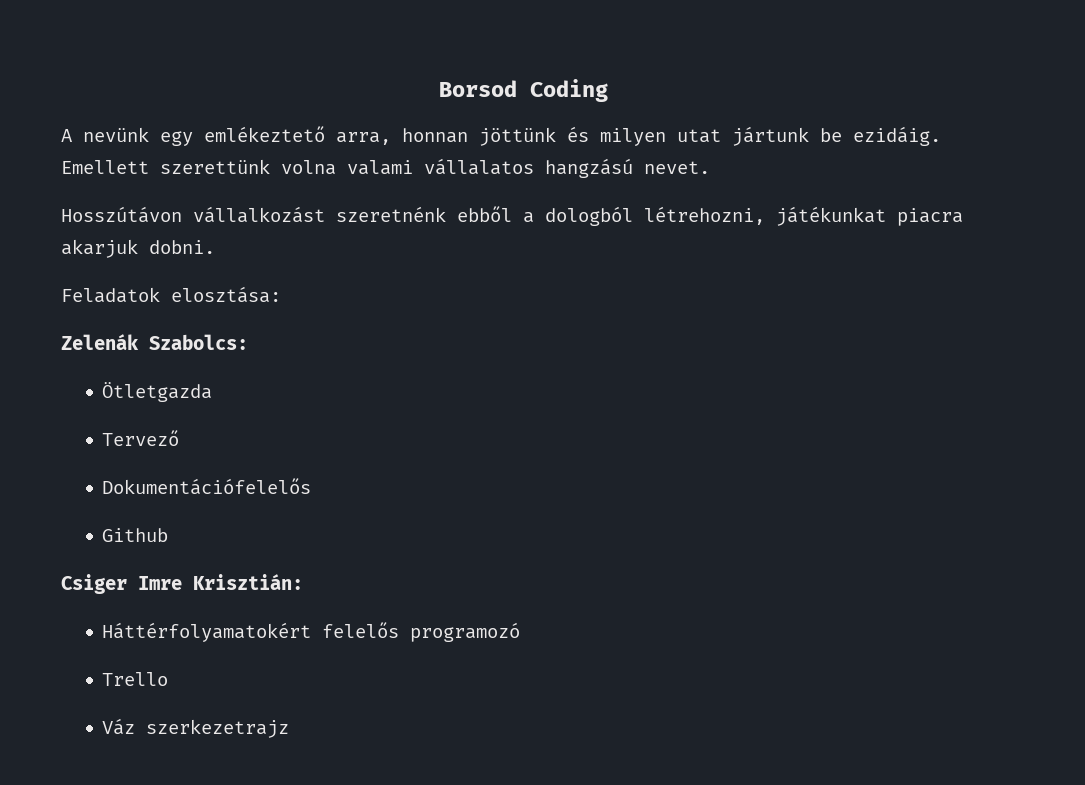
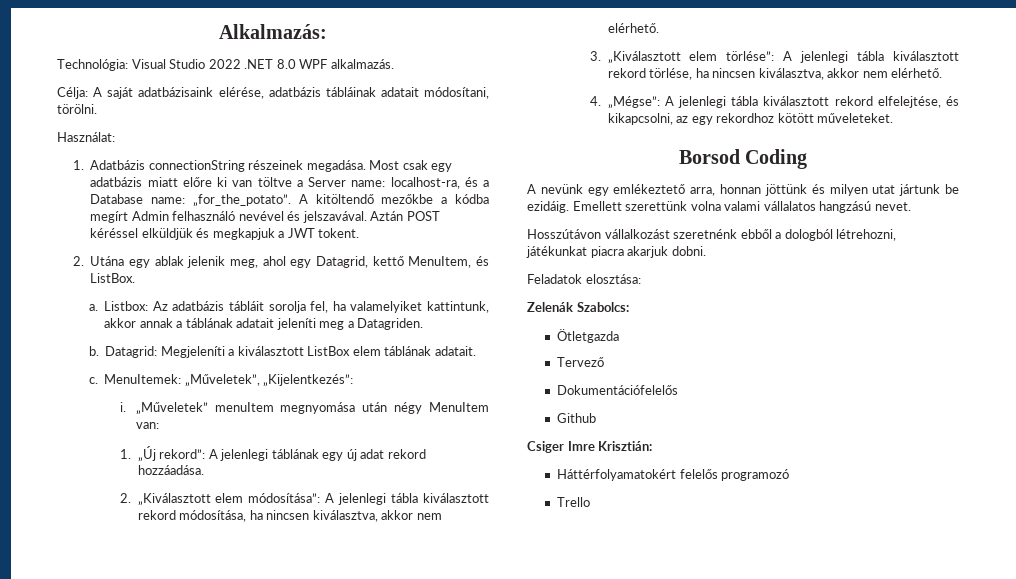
(439, 88) none -> [219,24,327,39] [57,59,394,71] [57,87,489,99] [57,104,97,114] [57,132,115,142] [72,160,453,172] [90,177,489,189] [90,194,489,207] [90,211,440,223] [90,228,360,240] [72,256,489,268] [90,273,136,283] [88,301,489,313] [104,318,424,330] [88,346,476,358] [88,374,354,387] [120,402,489,415] [135,422,159,429] [120,446,426,462] [137,465,204,475] [120,493,490,506] [137,510,442,522] [607,23,659,33] [590,51,959,64] [607,68,943,80] [590,96,959,109] [607,113,894,125] Alkalmazás: // Technológia: Visual Studio 2022 .NET 8.0 WPF alkalmazás. // Célja: A saját adatbázisaink elérése, adatbázis tábláinak adatait módosítani, törölni. // Használat: // 1. Adatbázis connectionString részeinek megadása. Most csak egy adatbázis miatt előre ki van töltve a Server name: localhost-ra, és a Database name: „for_the_potato”. A kitöltendő mezőkbe a kódba megírt Admin felhasználó nevével és jelszavával. Aztán POST kéréssel elküldjük és megkapjuk a JWT tokent. // 2. Utána egy ablak jelenik meg, ahol egy Datagrid, kettő MenuItem, és ListBox. // a. Listbox: Az adatbázis tábláit sorolja fel, ha valamelyiket kattintunk, akkor annak a táblának adatait jeleníti meg a Datagriden. // b. Datagrid: Megjeleníti a kiválasztott ListBox elem táblának adatait. // c. MenuItemek: „Műveletek”, „Kijelentkezés”: // i. „Műveletek” menuItem megnyomása után négy MenuItem van: // 1. „Új rekord”: A jelenlegi táblának egy új adat rekord hozzáadása. // 2. „Kiválasztott elem módosítása”: A jelenlegi tábla kiválasztott rekord módosítása, ha nincsen kiválasztva, akkor nem elérhető. // 3. „Kiválasztott elem törlése”: A jelenlegi tábla kiválasztott rekord törlése, ha nincsen kiválasztva, akkor nem elérhető. // 4. „Mégse”: A jelenlegi tábla kiválasztott rekord elfelejtése, és kikapcsolni, az egy rekordhoz kötött műveleteket. //
[102,718,290,738] // Váz szerkezetrajz -> (591, 502) none

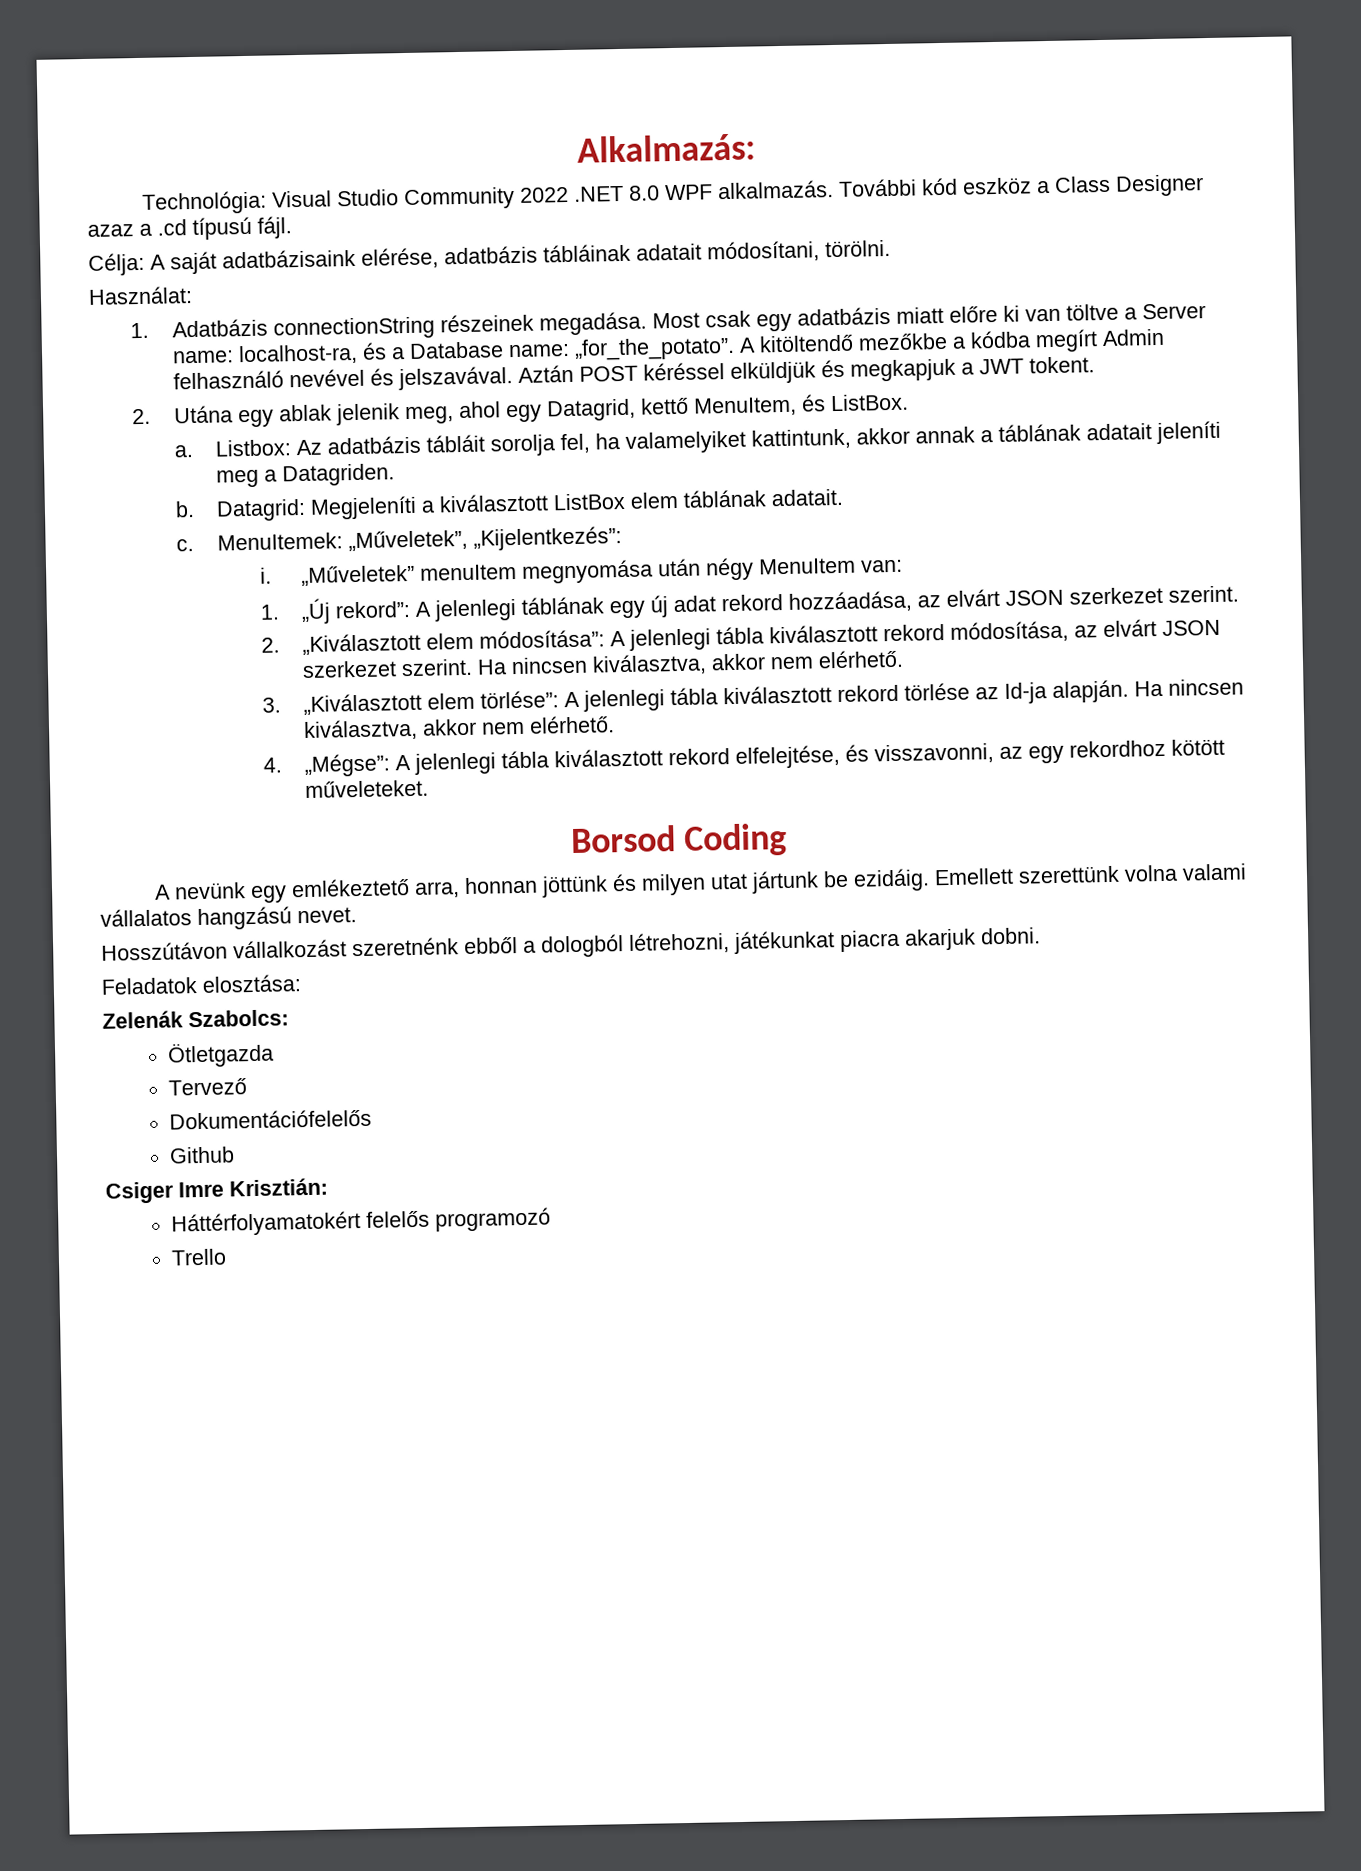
(206, 64) none -> [403,186,515,211] Community
(394, 64) none -> [837,174,1204,197] [87,216,292,240] További kód eszköz a Class Designer azaz a .cd típusú fájl.
[137,465,204,475] hozzáadása. -> [788,585,1240,613] hozzáadása, az elvárt JSON szerkezet szerint.
[249,510,263,520] ha -> [1074,619,1222,638] [302,658,508,679] az elvárt JSON szerkezet szerint. Ha
[649,68,709,80] törlése, ha -> [904,679,1164,704] törlése az Id-ja alapján. Ha
[607,113,673,125] kikapcsolni, -> [874,743,995,765] visszavonni,

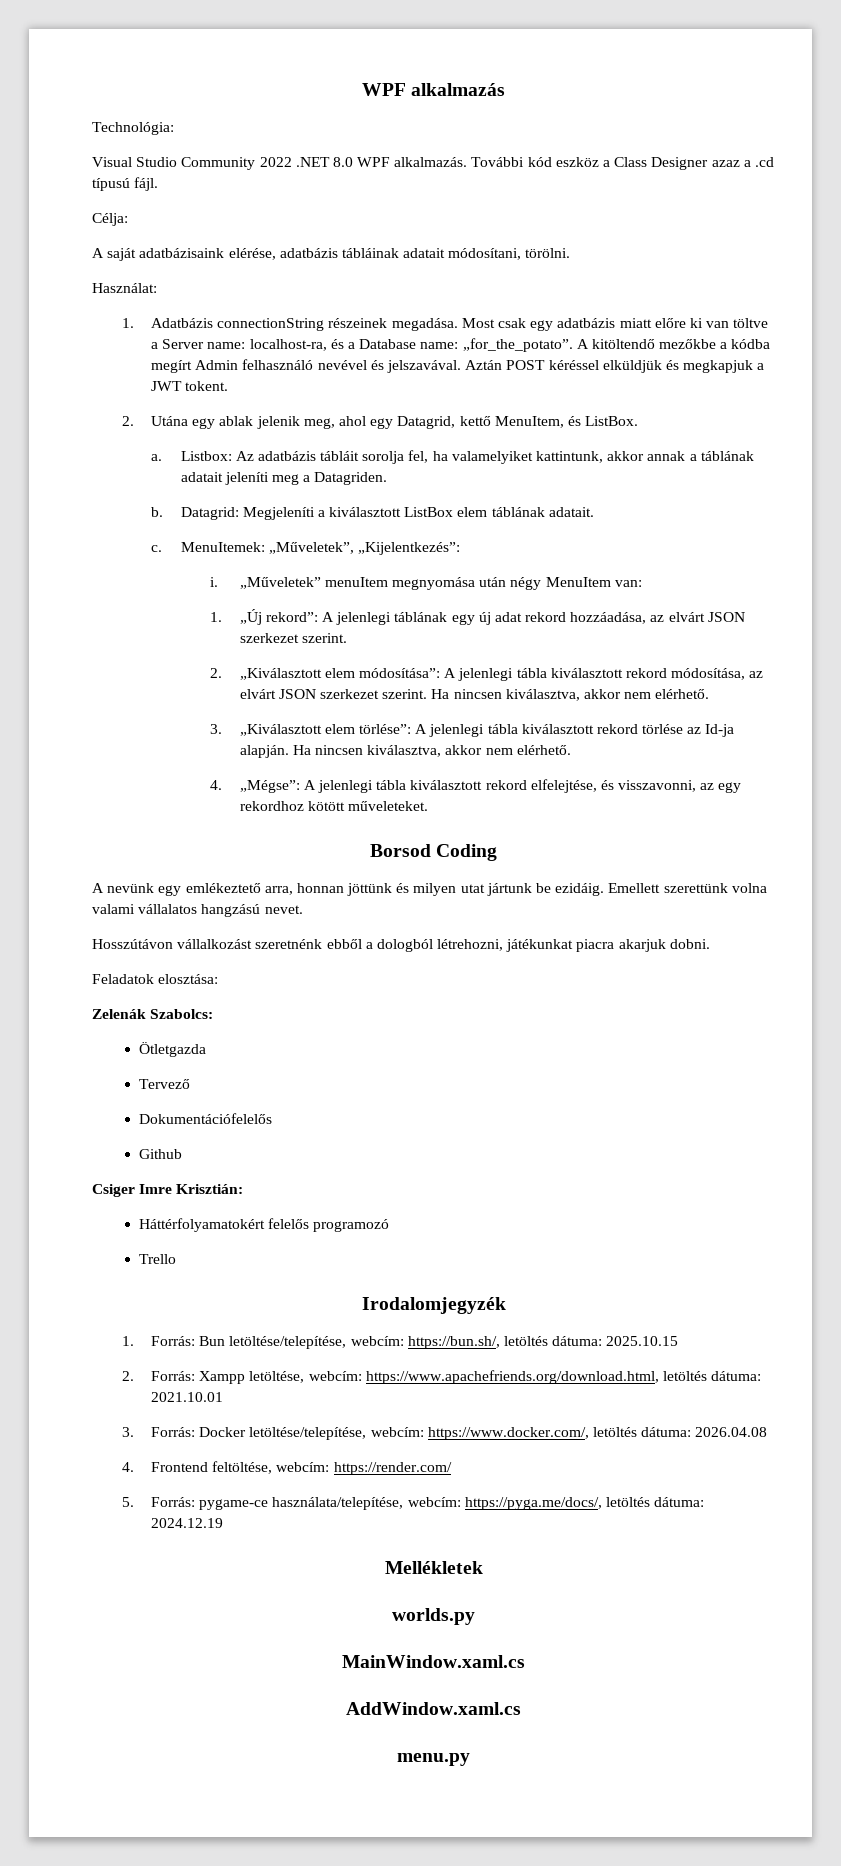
[576,133,756,163] Alkalmazás: -> [361,83,506,96] WPF alkalmazás
(267, 202) none -> (174, 128) //
(145, 264) none -> (128, 219) //
(228, 1257) none -> [361,1297,506,1314] [121,1336,679,1349] [121,1370,762,1384] [151,1392,224,1402] [121,1427,768,1440] [121,1461,452,1475] [121,1497,705,1510] [151,1518,224,1528] [384,1561,483,1574] [392,1608,475,1625] [342,1655,525,1668] [346,1702,521,1715] [397,1753,470,1766] // Irodalomjegyzék // 1. Forrás: Bun letöltése/telepítése, webcím: https://bun.sh/, letöltés dátuma: 2025.10.15 // 2. Forrás: Xampp letöltése, webcím: https://www.apachefriends.org/download.html, letöltés dátuma: 2021.10.01 // 3. Forrás: Docker letöltése/telepítése, webcím: https://www.docker.com/, letöltés dátuma: 2026.04.08 // 4. Frontend feltöltése, webcím: https://render.com/ // 5. Forrás: pygame-ce használata/telepítése, webcím: https://pyga.me/docs/, letöltés dátuma: 2024.12.19 // Mellékletek // worlds.py // MainWindow.xaml.cs // AddWindow.xaml.cs // menu.py

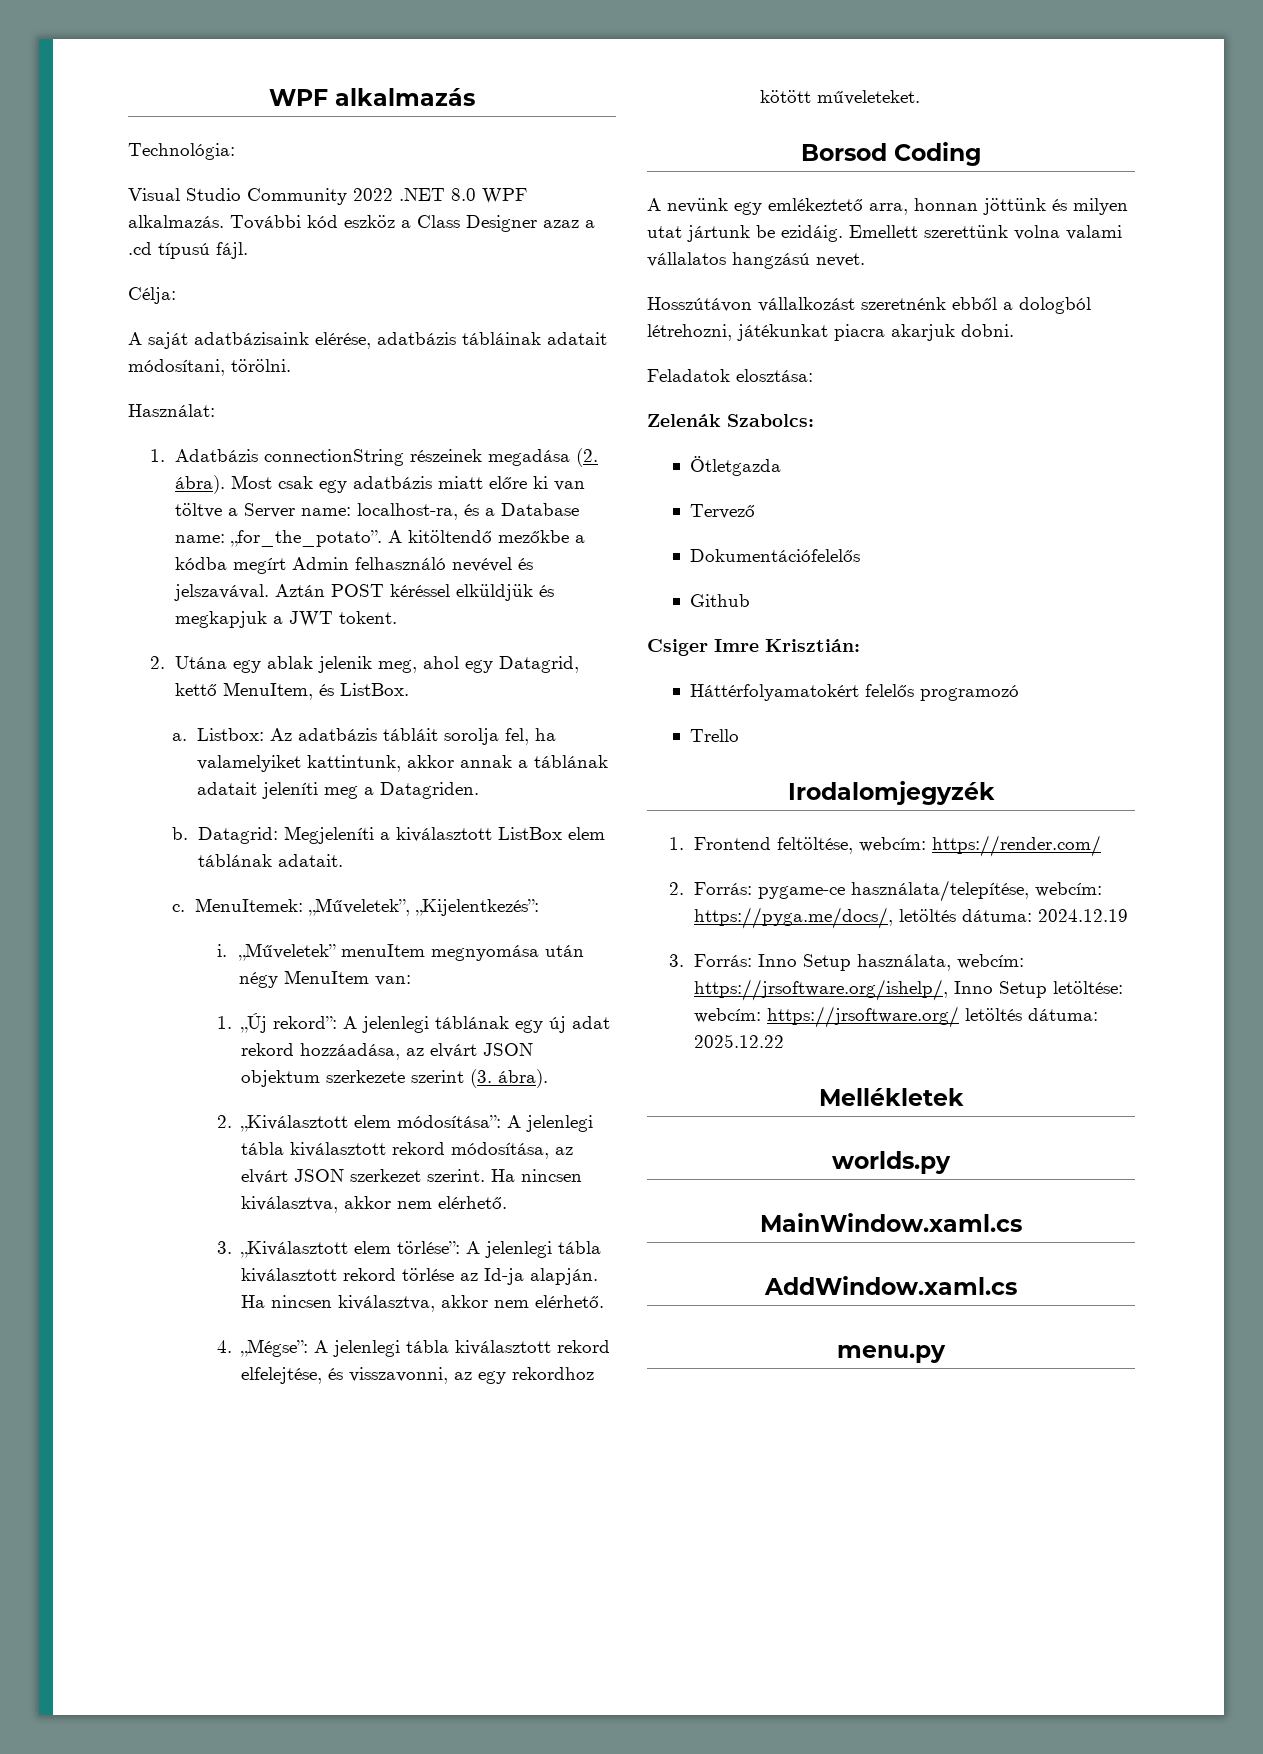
[391,318,458,331] megadása. -> [487,448,598,467] [174,475,225,494] megadása (2. ábra).
[239,633,347,643] szerkezet szerint. -> [241,1069,549,1088] objektum szerkezete szerint (3. ábra).
[151,1336,679,1349] [121,1370,762,1384] [151,1392,224,1402] [121,1427,768,1440] [121,1462,134,1472] Forrás: Bun letöltése/telepítése, webcím: https://bun.sh/, letöltés dátuma: 2025.10.15 // 2. Forrás: Xampp letöltése, webcím: https://www.apachefriends.org/download.html, letöltés dátuma: 2021.10.01 // 3. Forrás: Docker letöltése/telepítése, webcím: https://www.docker.com/, letöltés dátuma: 2026.04.08 // 4. -> (685, 843) none
[121,1497,134,1507] 5. -> [669,882,685,895] 2.
(224, 1523) none -> [669,954,1024,971] [693,979,1123,1001] [693,1006,1098,1028] [693,1034,784,1048] // 3. Forrás: Inno Setup használata, webcím: https://jrsoftware.org/ishelp/, Inno Setup letöltése: webcím: https://jrsoftware.org/ letöltés dátuma: 2025.12.22

